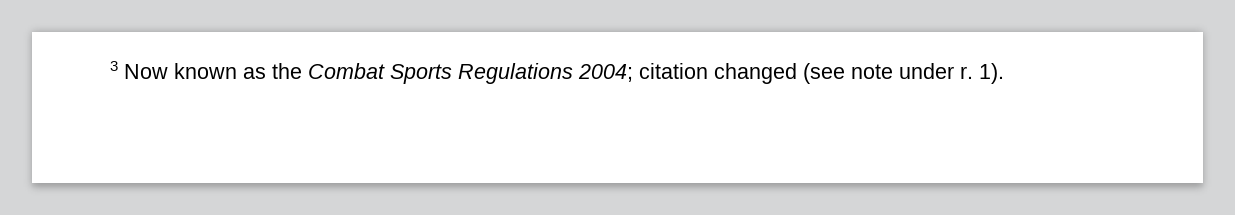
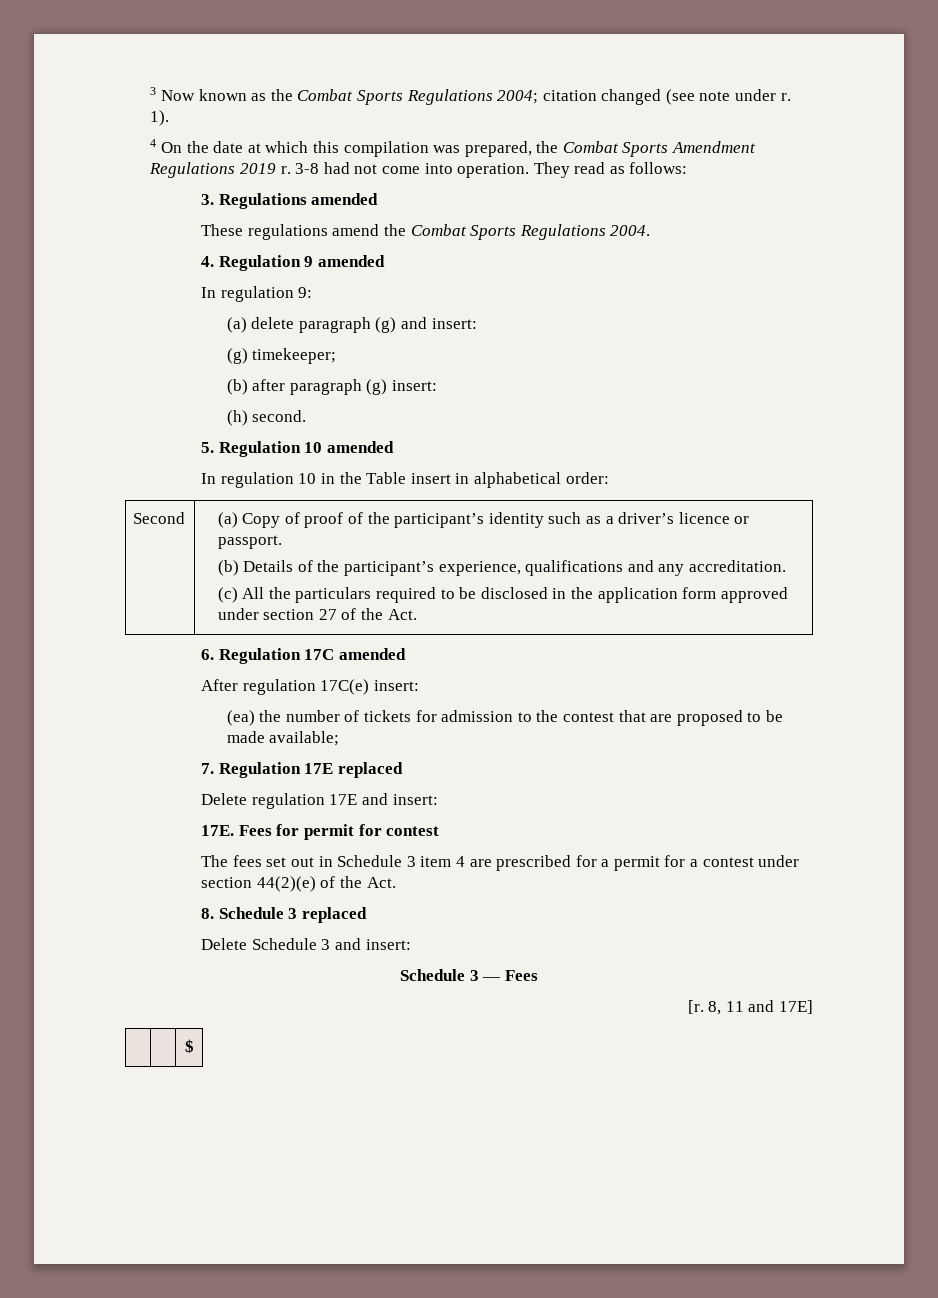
(1004, 73) none -> [150,139,757,157] [149,162,688,178] [201,193,379,209] [201,224,651,240] [201,255,385,271] [201,286,313,302] [226,317,477,333] [226,348,337,364] [226,379,437,395] [226,410,307,426] [201,441,394,457] [201,472,609,488] [133,512,186,524] [217,512,750,528] [217,535,282,549] [217,560,786,576] [217,587,788,603] [217,608,417,620] [201,648,406,664] [201,679,419,695] [226,710,783,726] [226,731,340,746] [201,762,403,778] [201,793,438,809] [201,824,440,840] [201,855,800,871] [201,876,396,892] [201,907,367,923] [201,938,411,950] [400,969,538,981] [687,1000,814,1015] [184,1039,194,1053] // 4 On the date at which this compilation was prepared, the Combat Sports Amendment Regulations 2019 r. 3-8 had not come into operation. They read as follows: // 3. Regulations amended // These regulations amend the Combat Sports Regulations 2004. // 4. Regulation 9 amended // In regulation 9: // (a) delete paragraph (g) and insert: // (g) timekeeper; // (b) after paragraph (g) insert: // (h) second. // 5. Regulation 10 amended // In regulation 10 in the Table insert in alphabetical order: // Second | (a) Copy of proof of the participant’s identity such as a driver’s licence or passport. // (b) Details of the participant’s experience, qualifications and any accreditation. // (c) All the particulars required to be disclosed in the application form approved under section 27 of the Act. // 6. Regulation 17C amended // After regulation 17C(e) insert: // (ea) the number of tickets for admission to the contest that are proposed to be made available; // 7. Regulation 17E replaced // Delete regulation 17E and insert: // 17E. Fees for permit for contest // The fees set out in Schedule 3 item 4 are prescribed for a permit for a contest under section 44(2)(e) of the Act. // 8. Schedule 3 replaced // Delete Schedule 3 and insert: // Schedule 3 — Fees // [r. 8, 11 and 17E] // | | $

